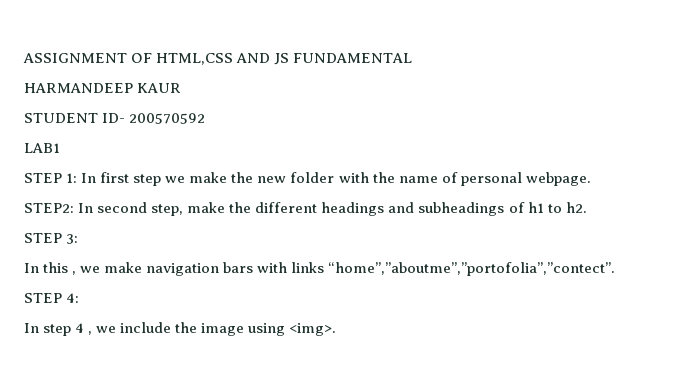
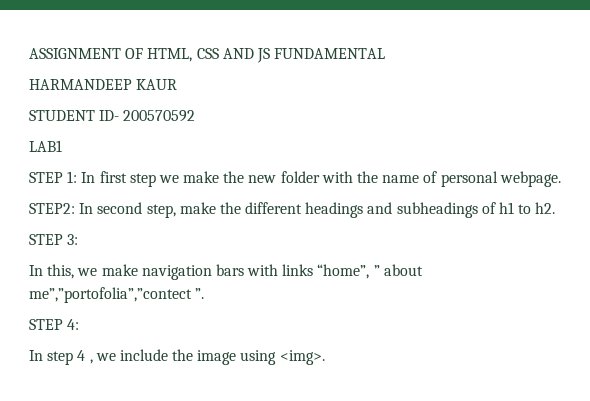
[156,53,234,65] HTML,CSS -> [147,48,219,62] HTML, CSS
[43,262,77,275] this , -> [47,264,75,279] this,
[328,262,616,276] “home”,”aboutme”,”portofolia”,”contect”. -> [317,264,423,279] [29,287,205,303] “home”, ” about me”,”portofolia”,”contect ”.

